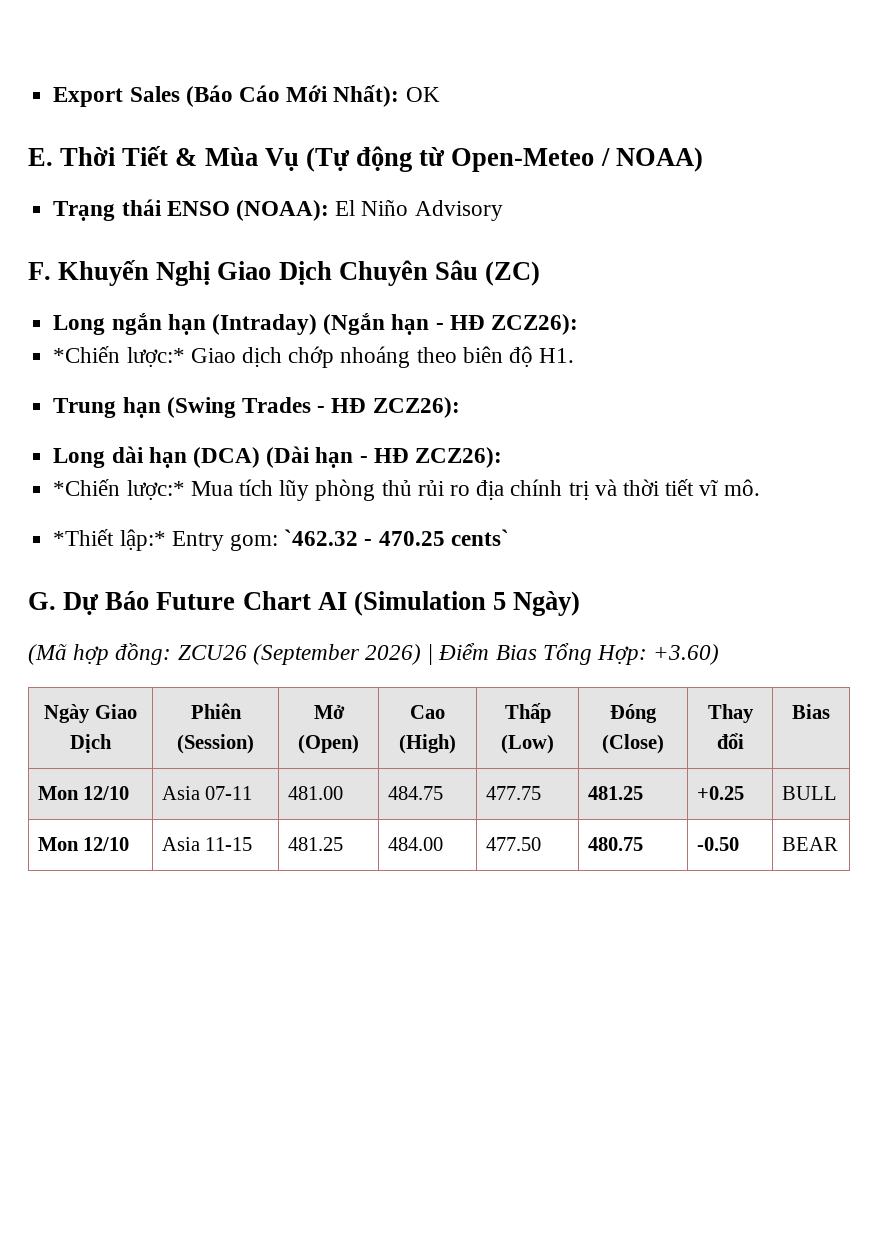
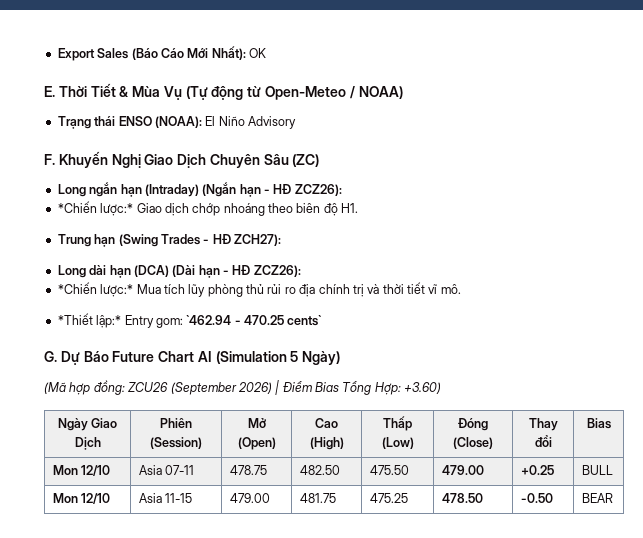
[372,397,460,418] ZCZ26): -> [234,234,281,246] ZCH27):
[284,529,359,546] `462.32 -> [186,315,232,325] `462.94
[287,786,343,800] [387,786,443,800] [485,786,541,800] [587,786,643,800] 481.00 | 484.75 | 477.75 | 481.25 -> [229,465,267,475] [299,465,340,475] [369,465,409,475] [441,465,484,475] 478.75 | 482.50 | 475.50 | 479.00
[287,837,343,851] [387,837,443,851] [485,837,541,851] [587,837,643,851] 481.25 | 484.00 | 477.50 | 480.75 -> [229,493,270,503] [299,493,336,503] [369,493,408,503] [441,493,483,503] 479.00 | 481.75 | 475.25 | 478.50

